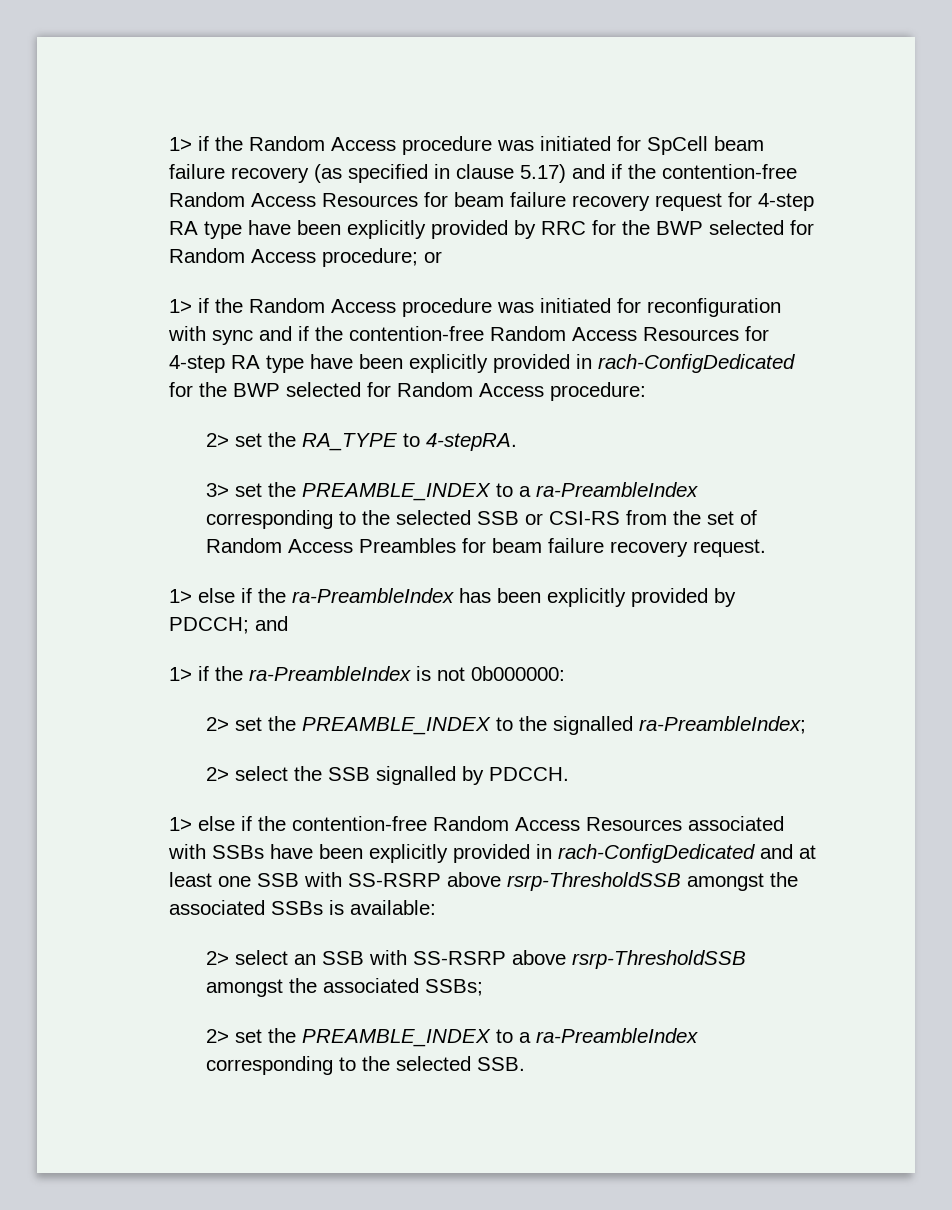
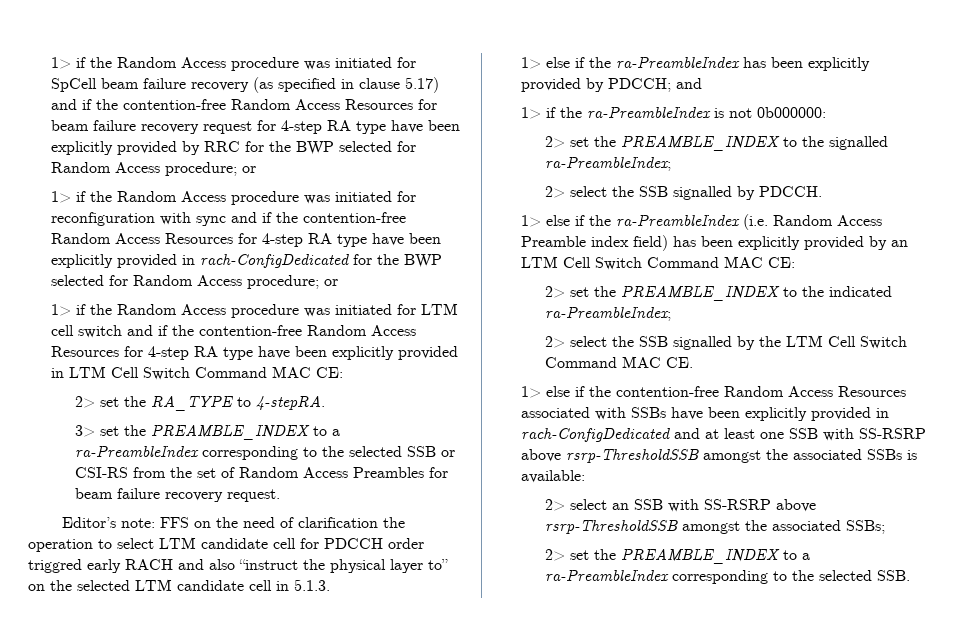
[549,382,646,401] procedure: -> [247,275,339,289] [51,303,459,318] [51,325,417,338] [51,346,459,360] [51,366,344,380] procedure; or // 1> if the Random Access procedure was initiated for LTM cell switch and if the contention-free Random Access Resources for 4-step RA type have been explicitly provided in LTM Cell Switch Command MAC CE:
(766, 548) none -> [61,517,405,528] [28,537,424,552] [28,559,448,573] [28,579,330,591] // Editor’s note: FFS on the need of clarification the operation to select LTM candidate cell for PDCCH order triggred early RACH and also “instruct the physical layer to” on the selected LTM candidate cell in 5.1.3.
(569, 774) none -> [521,214,883,230] [521,235,909,251] [521,256,796,270] [544,285,892,301] [544,306,671,321] [544,335,907,350] [544,356,693,368] // 1> else if the ra-PreambleIndex (i.e. Random Access Preamble index field) has been explicitly provided by an LTM Cell Switch Command MAC CE: // 2> set the PREAMBLE_INDEX to the indicated ra-PreambleIndex; // 2> select the SSB signalled by the LTM Cell Switch Command MAC CE.

